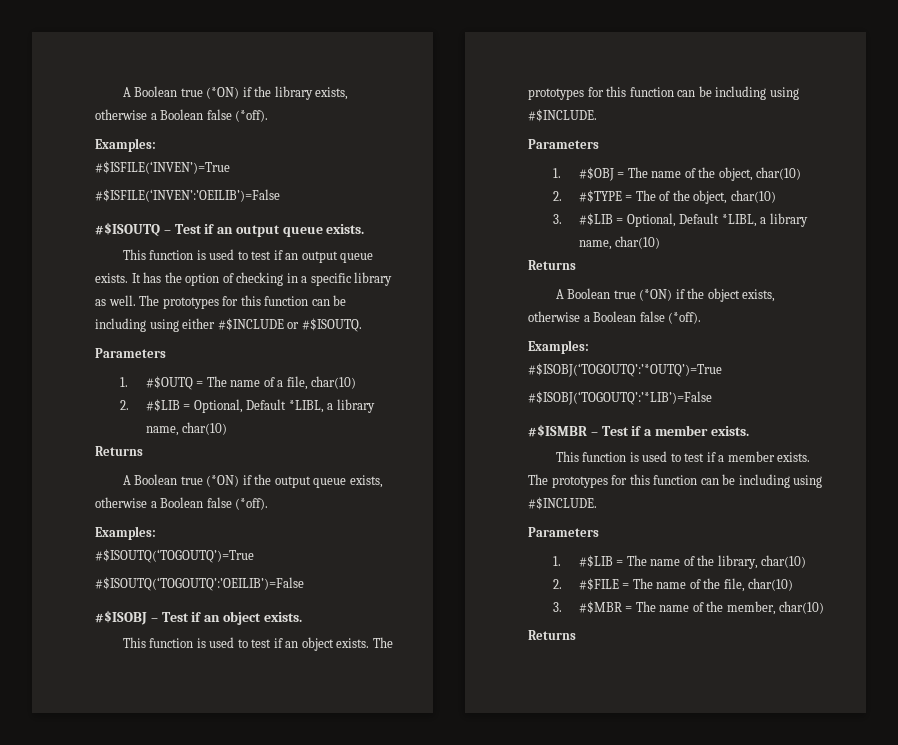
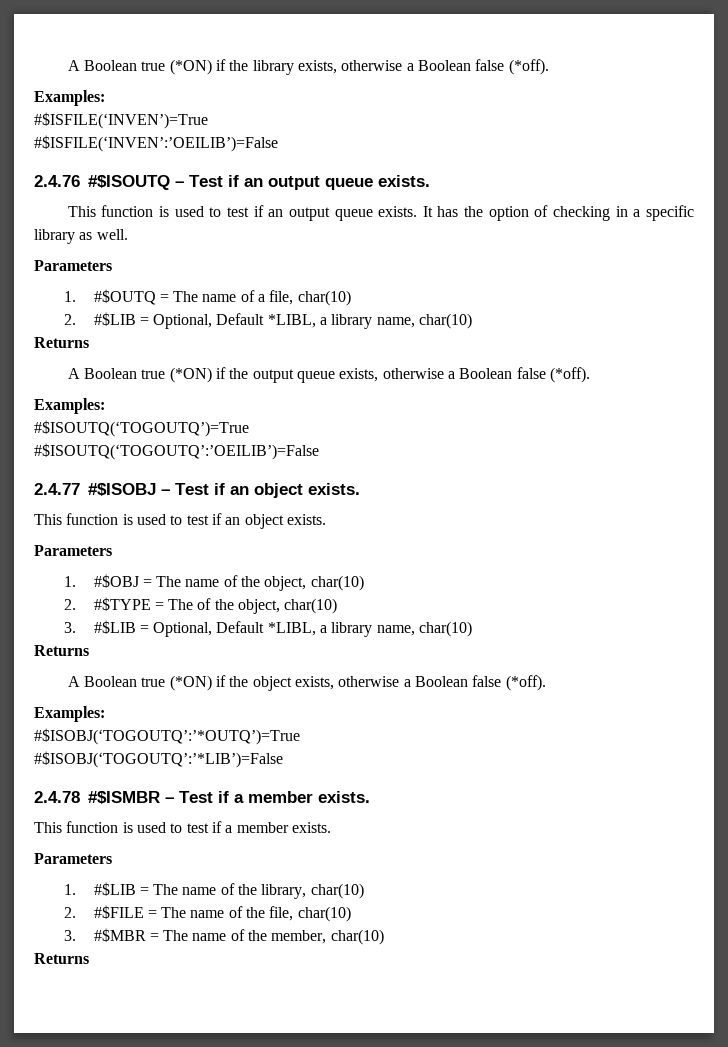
(280, 195) none -> [34,175,80,187] 2.4.76
[139,295,347,309] [95,318,362,332] The prototypes for this function can be including using either #$INCLUDE or #$ISOUTQ. -> (128, 234) none
(304, 584) none -> [34,483,80,495] 2.4.77
[372,637,393,648] [528,86,799,100] [528,109,597,122] The prototypes for this function can be including using #$INCLUDE. -> (326, 519) none
(712, 398) none -> [34,791,80,803] 2.4.78
[528,474,823,488] [528,497,597,510] The prototypes for this function can be including using #$INCLUDE. -> (331, 827) none

